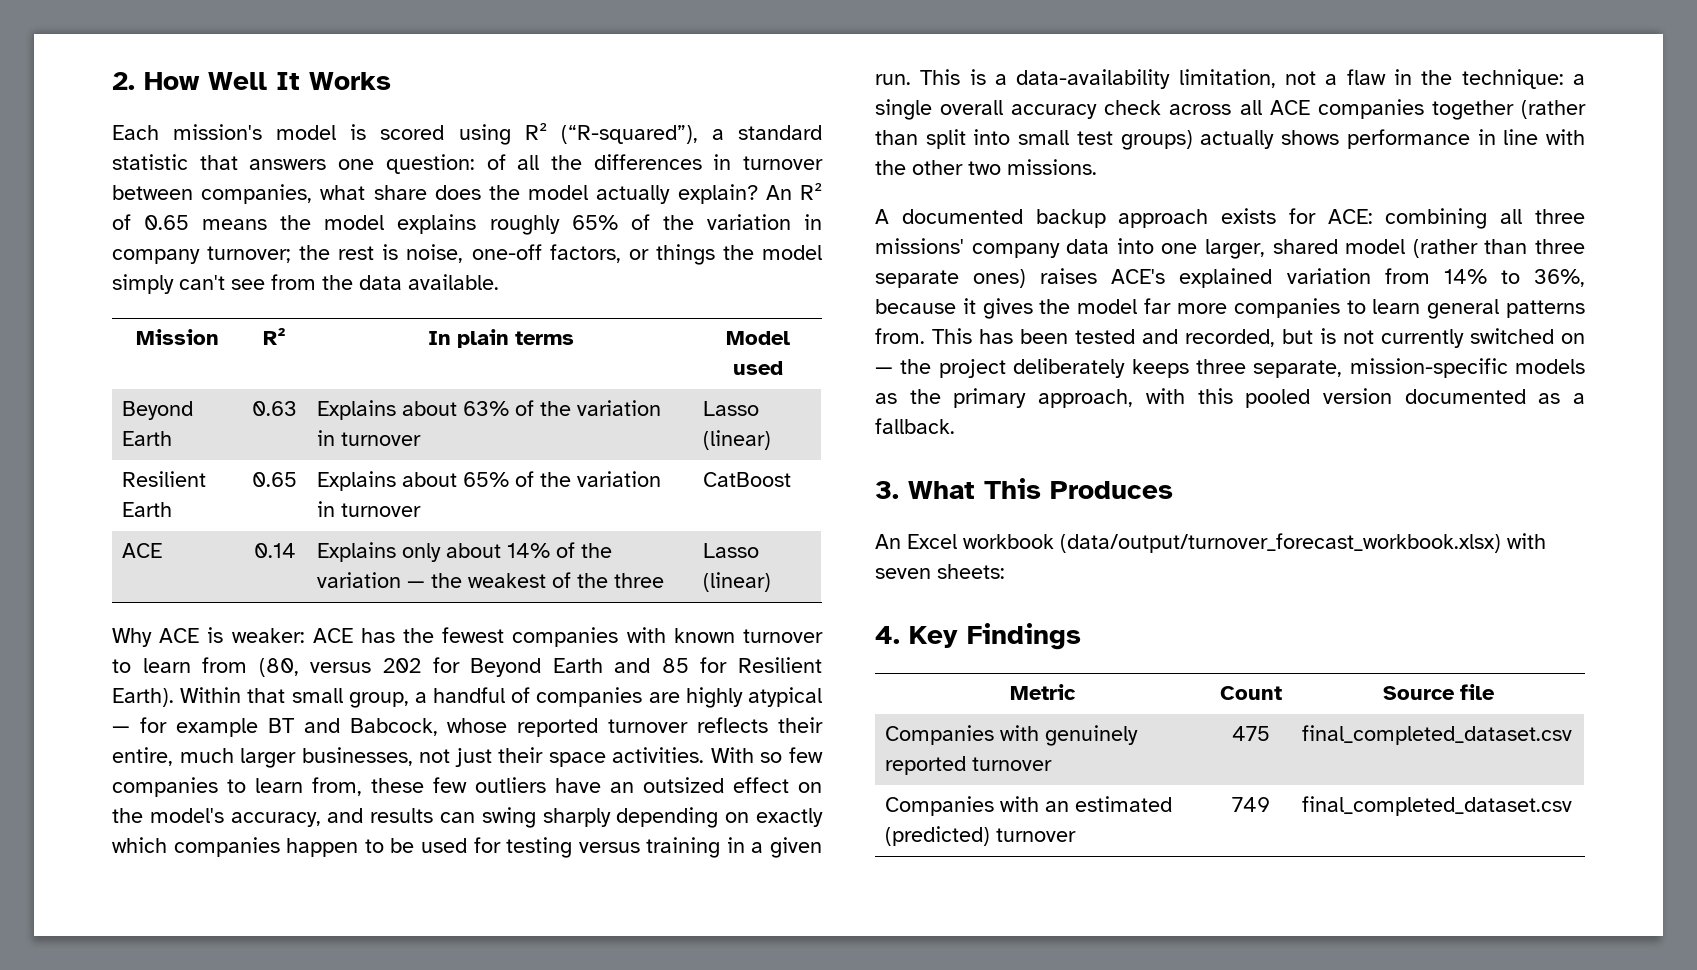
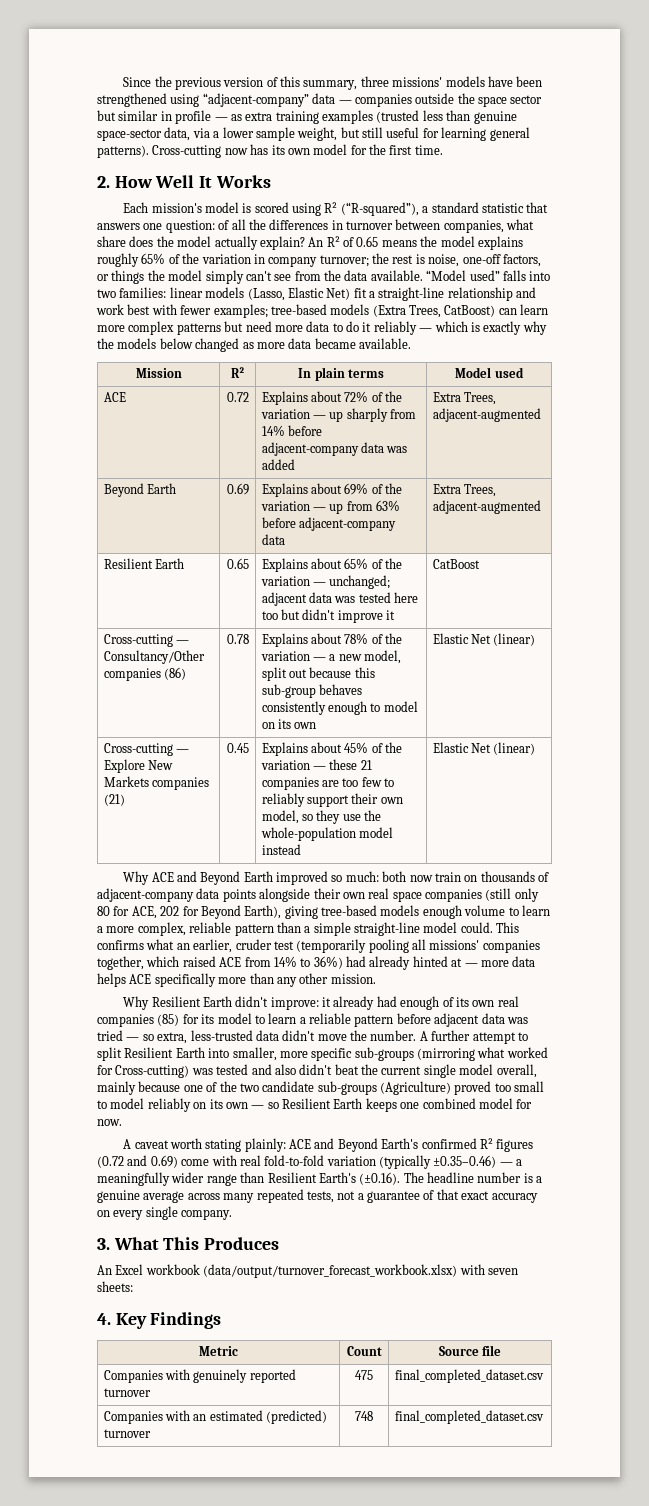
(112, 81) none -> [123,76,543,90] [97,93,543,107] [97,110,517,124] [97,127,530,141] [97,144,443,158] Since the previous version of this summary, three missions' models have been strengthened using “adjacent-company” data — companies outside the space sector but similar in profile — as extra training examples (trusted less than genuine space-sector data, via a lower sample weight, but still useful for learning general patterns). Cross-cutting now has its own model for the first time. //
(499, 282) none -> [426,270,551,281] [97,287,537,301] [96,304,549,318] [97,321,547,335] [97,338,411,352] “Model used” falls into two families: linear models (Lasso, Elastic Net) fit a straight-line relationship and work best with fewer examples; tree-based models (Extra Trees, CatBoost) can learn more complex patterns but need more data to do it reliably — which is exactly why the models below changed as more data became available.
(783, 368) none -> [103,392,126,402] [226,392,249,402] [261,391,403,405] [260,408,417,422] [261,425,322,436] [261,442,408,456] [261,459,295,470] [432,392,496,405] [432,408,541,422] // ACE | 0.72 | Explains about 72% of the variation — up sharply from 14% before adjacent-company data was added | Extra Trees, adjacent-augmented
[252,401,297,416] [317,400,662,420] [317,430,422,446] [703,401,760,416] [703,430,772,450] 0.63 | Explains about 63% of the variation in turnover | Lasso (linear) -> [226,483,249,495] [261,483,403,497] [260,500,401,514] [261,517,396,531] [261,534,285,545] [432,484,496,497] [432,500,541,514] 0.69 | Explains about 69% of the variation — up from 63% before adjacent-company data | Extra Trees, adjacent-augmented
[317,501,422,517] [703,472,792,487] [122,543,163,558] [253,543,296,558] [317,542,613,562] [317,572,665,588] [703,543,760,558] [703,572,772,592] [112,627,823,647] [112,657,823,677] [112,687,822,708] [112,717,823,737] [112,747,823,768] [112,777,822,797] [112,807,823,828] [112,837,822,858] [875,69,1585,89] [875,99,1586,120] [875,129,1585,150] [875,159,1097,175] [875,208,1585,229] [875,238,1585,259] [875,268,1585,288] [875,298,1585,319] [875,328,1585,348] [875,358,1585,378] [875,388,1585,408] [875,418,955,434] in turnover | CatBoost // ACE | 0.14 | Explains only about 14% of the variation — the weakest of the three | Lasso (linear) // Why ACE is weaker: ACE has the fewest companies with known turnover to learn from (80, versus 202 for Beyond Earth and 85 for Resilient Earth). Within that small group, a handful of companies are highly atypical — for example BT and Babcock, whose reported turnover reflects their entire, much larger businesses, not just their space activities. With so few companies to learn from, these few outliers have an outsized effect on the model's accuracy, and results can swing sharply depending on exactly which companies happen to be used for testing versus training in a given run. This is a data-availability limitation, not a flaw in the technique: a single overall accuracy check across all ACE companies together (rather than split into small test groups) actually shows performance in line with the other two missions. // A documented backup approach exists for ACE: combining all three missions' company data into one larger, shared model (rather than three separate ones) raises ACE's explained variation from 14% to 36%, because it gives the model far more companies to learn general patterns from. This has been tested and recorded, but is not currently switched on — the project deliberately keeps three separate, mission-specific models as the primary approach, with this pooled version documented as a fallback. -> [312,575,391,589] [261,592,419,606] [261,609,396,623] [432,559,480,569] [103,634,189,647] [103,650,205,664] [103,667,186,681] [226,634,249,644] [261,633,403,647] [260,650,402,664] [261,667,375,681] [261,684,362,698] [261,701,418,715] [261,719,317,729] [432,633,536,646] [103,743,189,756] [103,759,173,773] [103,776,209,790] [103,794,125,806] [226,743,249,753] [261,742,403,756] [260,759,372,770] [261,777,395,790] [261,793,403,807] [261,810,382,824] [260,827,393,841] [261,844,301,855] [432,742,536,755] [123,871,550,885] [97,888,539,902] [97,905,550,919] [97,922,520,936] [97,939,540,953] [97,956,536,970] [97,973,376,987] [123,996,519,1010] [97,1013,528,1027] [97,1030,528,1044] [97,1047,548,1061] [97,1064,537,1078] [97,1081,545,1095] [97,1098,533,1112] [97,1119,122,1126] [123,1138,534,1152] [97,1155,523,1169] [97,1172,543,1186] [97,1189,538,1203] [97,1206,233,1220] — unchanged; adjacent data was tested here too but didn't improve it | CatBoost // Cross-cutting — Consultancy/Other companies (86) | 0.78 | Explains about 78% of the variation — a new model, split out because this sub-group behaves consistently enough to model on its own | Elastic Net (linear) // Cross-cutting — Explore New Markets companies (21) | 0.45 | Explains about 45% of the variation — these 21 companies are too few to reliably support their own model, so they use the whole-population model instead | Elastic Net (linear) // Why ACE and Beyond Earth improved so much: both now train on thousands of adjacent-company data points alongside their own real space companies (still only 80 for ACE, 202 for Beyond Earth), giving tree-based models enough volume to learn a more complex, reliable pattern than a simple straight-line model could. This confirms what an earlier, cruder test (temporarily pooling all missions' companies together, which raised ACE from 14% to 36%) had already hinted at — more data helps ACE specifically more than any other mission. // Why Resilient Earth didn't improve: it already had enough of its own real companies (85) for its model to learn a reliable pattern before adjacent data was tried — so extra, less-trusted data didn't move the number. A further attempt to split Resilient Earth into smaller, more specific sub-groups (mirroring what worked for Cross-cutting) was tested and also didn't beat the current single model overall, mainly because one of the two candidate sub-groups (Agriculture) proved too small to model reliably on its own — so Resilient Earth keeps one combined model for now. // A caveat worth stating plainly: ACE and Beyond Earth's confirmed R² figures (0.72 and 0.69) come with real fold-to-fold variation (typically ±0.35–0.46) — a meaningfully wider range than Resilient Earth's (±0.16). The headline number is a genuine average across many repeated tests, not a guarantee of that exact accuracy on every single company.
[1232,797,1270,812] 749 -> [355,1411,373,1421] 748

